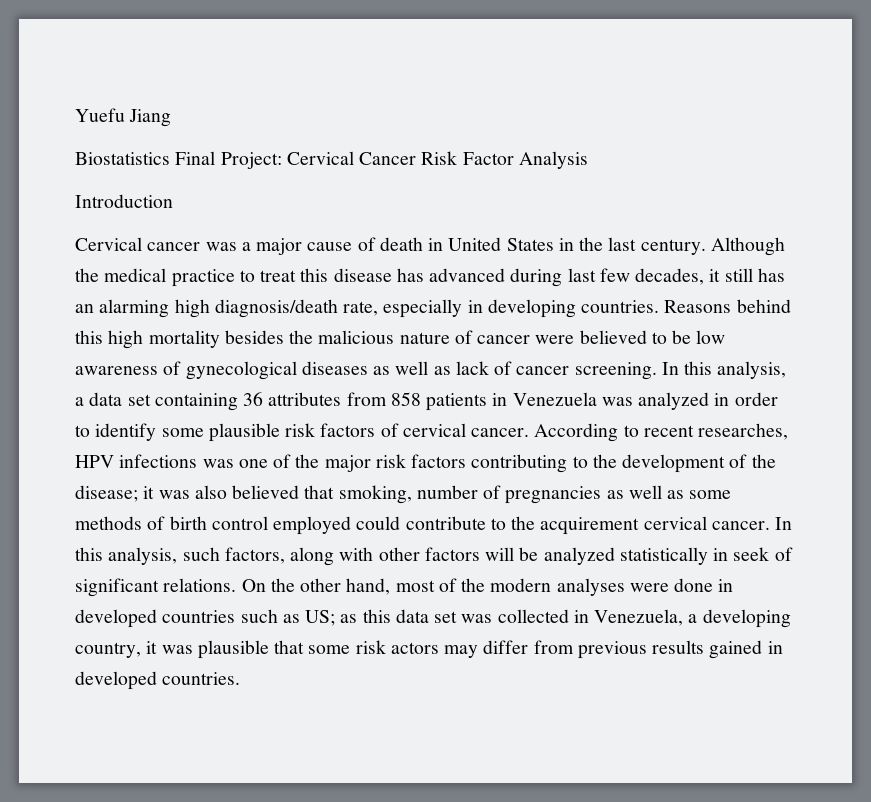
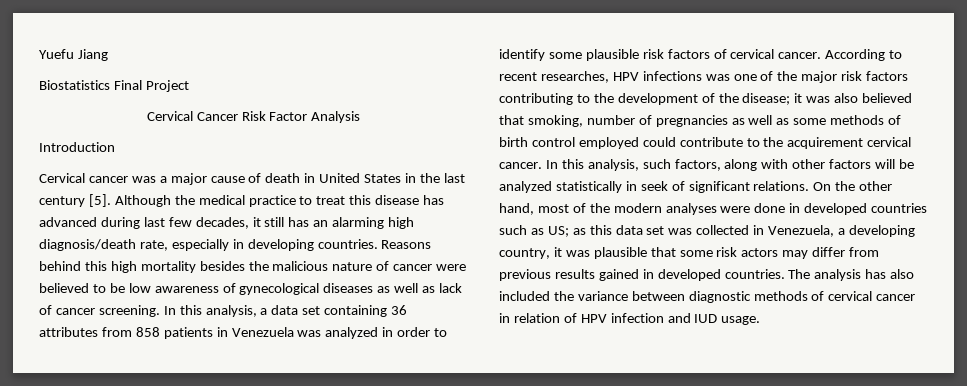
[220,152,282,169] Project: -> [145,80,189,92] Project //
[640,239,706,255] century. -> [39,194,111,207] century [5].
(241, 678) none -> [788,269,915,281] [499,291,916,303] [499,313,761,325] The analysis has also included the variance between diagnostic methods of cervical cancer in relation of HPV infection and IUD usage.

